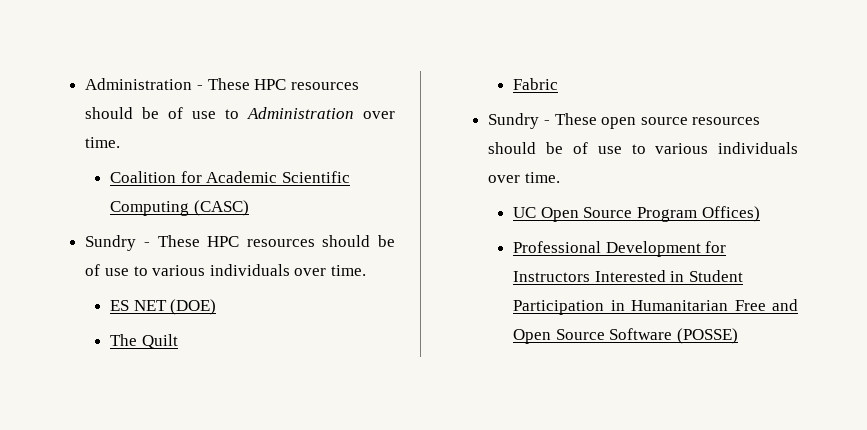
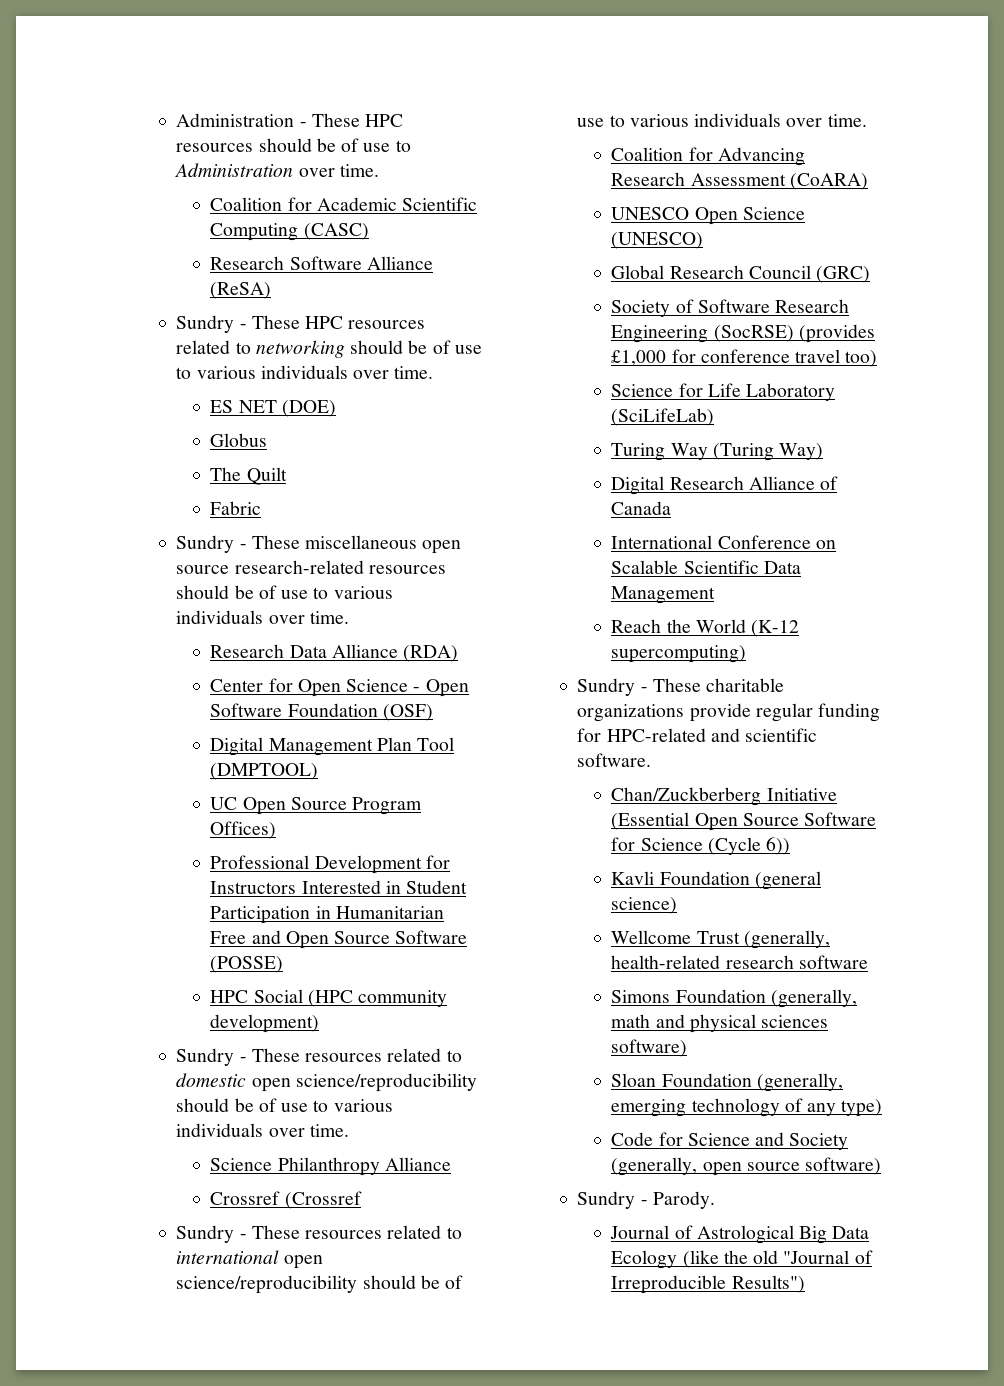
(249, 208) none -> [210,256,433,270] [210,282,272,299] // Research Software Alliance (ReSA)
(315, 243) none -> [176,340,345,358] related to networking
(217, 307) none -> [210,433,268,447] // Globus
[601,117,688,129] open source -> [305,535,462,554] [176,560,364,574] miscellaneous open source research-related
(561, 177) none -> [210,644,459,662] [210,678,469,697] [210,703,433,721] [210,737,455,756] [210,763,319,780] // Research Data Alliance (RDA) // Center for Open Science - Open Software Foundation (OSF) // Digital Management Plan Tool (DMPTOOL)
(739, 336) none -> [210,989,448,1007] [210,1014,320,1033] [176,1048,462,1066] [176,1073,477,1092] [176,1098,393,1112] [176,1123,349,1137] [210,1157,451,1176] [210,1191,362,1209] [176,1225,462,1243] [176,1250,323,1269] [176,1275,464,1294] [577,113,867,127] [611,147,805,166] [611,172,868,190] [611,207,805,225] [611,232,704,249] [611,265,871,283] [611,299,850,317] [611,324,875,343] [611,349,878,367] [611,383,836,401] [611,408,715,426] [611,443,824,461] [611,476,839,495] [611,501,672,515] [611,535,836,549] [611,560,801,574] [611,586,716,604] [611,619,800,637] [611,645,747,663] [577,678,785,696] [577,703,881,722] [577,728,818,742] [577,753,652,767] [611,787,837,806] [611,812,877,831] [611,837,791,855] [611,871,821,890] [611,897,678,914] [611,930,830,949] [611,955,868,969] [611,989,857,1008] [611,1014,829,1033] [611,1039,688,1057] [611,1073,843,1092] [611,1098,883,1117] [611,1132,849,1150] [611,1157,882,1176] [577,1191,715,1209] [610,1225,870,1244] [611,1250,873,1269] [611,1275,805,1294] // HPC Social (HPC community development) // Sundry - These resources related to domestic open science/reproducibility should be of use to various individuals over time. // Science Philanthropy Alliance // Crossref (Crossref // Sundry - These resources related to international open science/reproducibility should be of use to various individuals over time. // Coalition for Advancing Research Assessment (CoARA) // UNESCO Open Science (UNESCO) // Global Research Council (GRC) // Society of Software Research Engineering (SocRSE) (provides £1,000 for conference travel too) // Science for Life Laboratory (SciLifeLab) // Turing Way (Turing Way) // Digital Research Alliance of Canada // International Conference on Scalable Scientific Data Management // Reach the World (K-12 supercomputing) // Sundry - These charitable organizations provide regular funding for HPC-related and scientific software. // Chan/Zuckberberg Initiative (Essential Open Source Software for Science (Cycle 6)) // Kavli Foundation (general science) // Wellcome Trust (generally, health-related research software // Simons Foundation (generally, math and physical sciences software) // Sloan Foundation (generally, emerging technology of any type) // Code for Science and Society (generally, open source software) // Sundry - Parody. // Journal of Astrological Big Data Ecology (like the old "Journal of Irreproducible Results")

